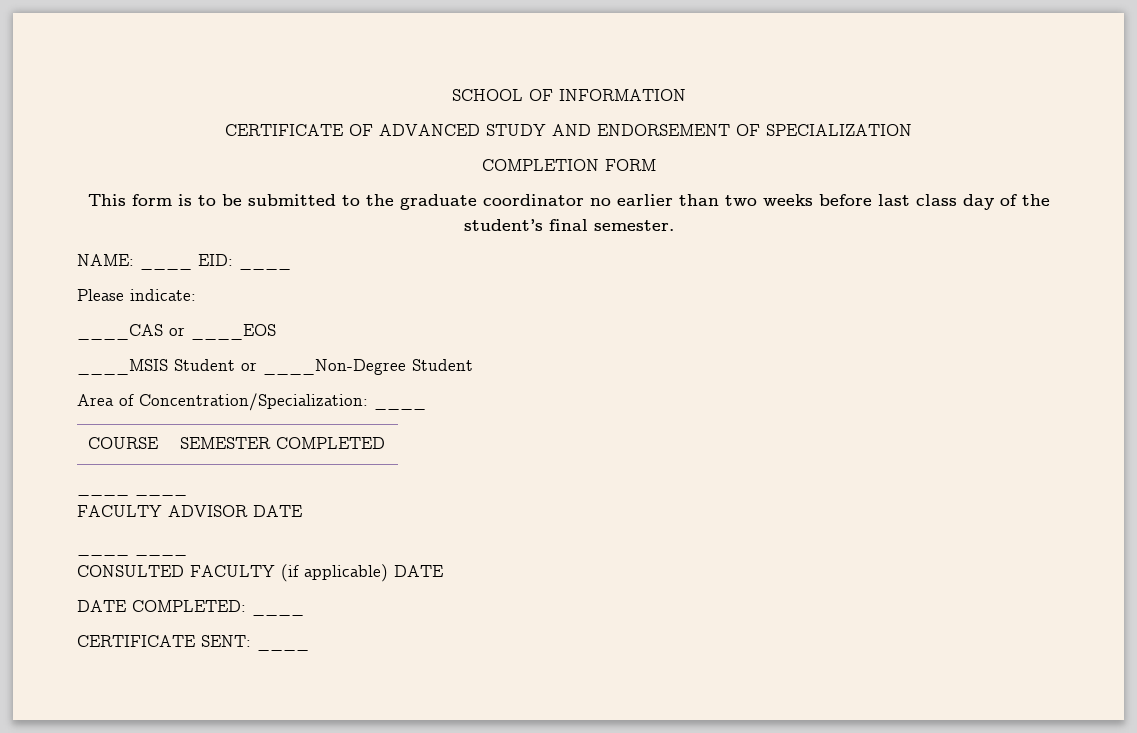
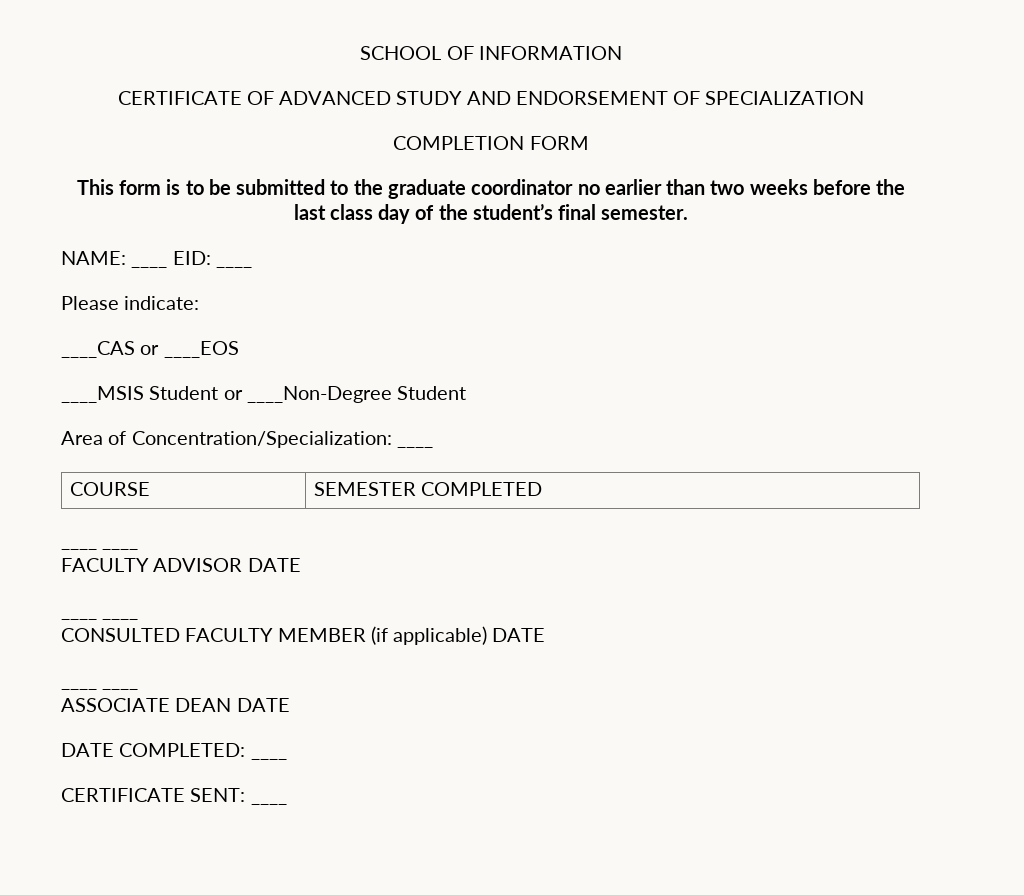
(872, 200) none -> [876,179,906,195] the
(275, 571) none -> [277,628,366,642] MEMBER
(443, 571) none -> [61,687,139,690] [61,698,290,712] // ____ ____ // ASSOCIATE DEAN DATE

